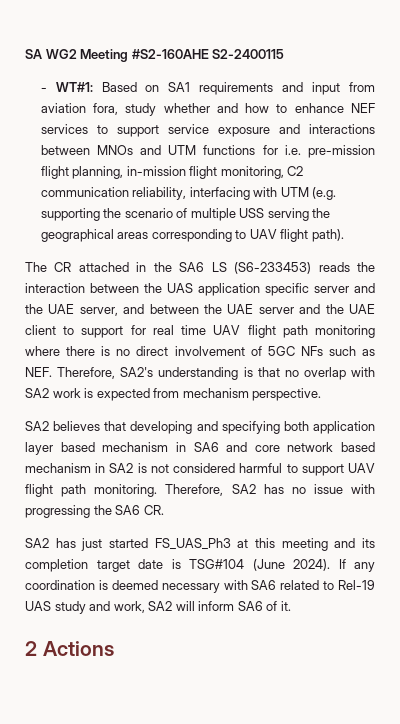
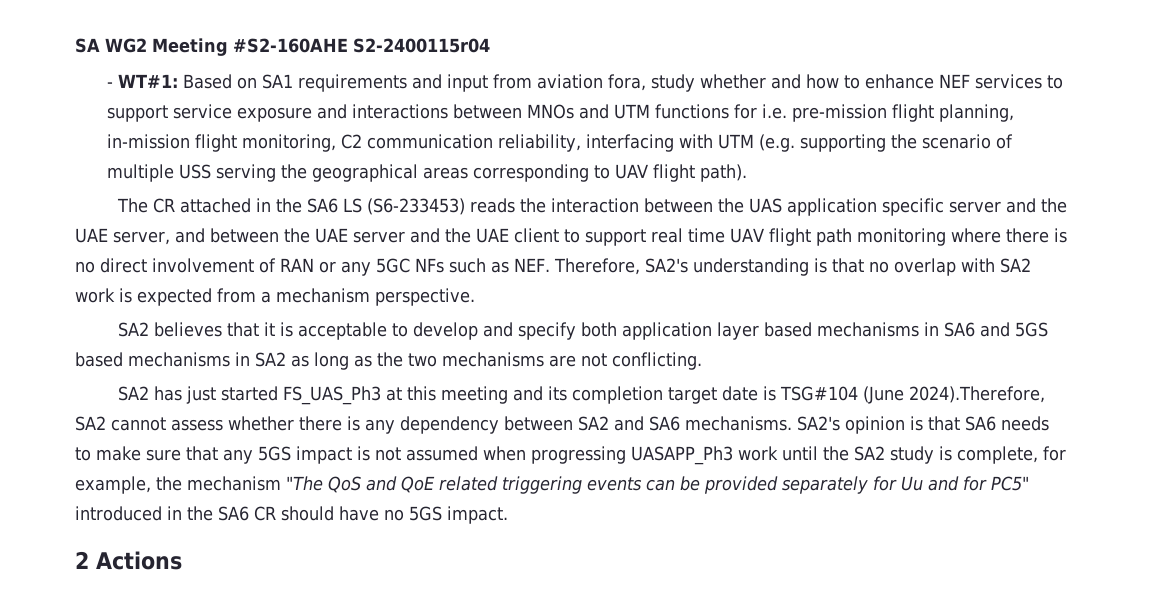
[212,49,285,59] S2-2400115 -> [353,38,490,53] S2-2400115r04
[130,325,146,335] for -> (646, 237) none
(262, 351) none -> [280,258,371,276] RAN or any
(180, 393) none -> [261,291,271,303] a
[130,421,280,434] developing and specifying -> [263,322,576,340] it is acceptable to develop and specify
[102,442,169,452] mechanism -> [816,322,919,337] mechanisms
[254,442,375,452] [25,463,375,476] [25,484,375,497] [25,505,164,518] core network based mechanism in SA2 is not considered harmful to support UAV flight path monitoring. Therefore, SA2 has no issue with progressing the SA6 CR. -> [1014,322,1048,337] [75,352,702,370] 5GS based mechanisms in SA2 as long as the two mechanisms are not conflicting.
[293,559,375,572] [25,580,375,593] [25,601,291,614] 2024). If any coordination is deemed necessary with SA6 related to Rel-19 UAS study and work, SA2 will inform SA6 of it. -> [908,386,1045,403] [75,416,1049,434] [75,446,1066,465] [75,476,1029,494] [75,506,508,524] 2024).Therefore, SA2 cannot assess whether there is any dependency between SA2 and SA6 mechanisms. SA2's opinion is that SA6 needs to make sure that any 5GS impact is not assumed when progressing UASAPP_Ph3 work until the SA2 study is complete, for example, the mechanism "The QoS and QoE related triggering events can be provided separately for Uu and for PC5" introduced in the SA6 CR should have no 5GS impact.

